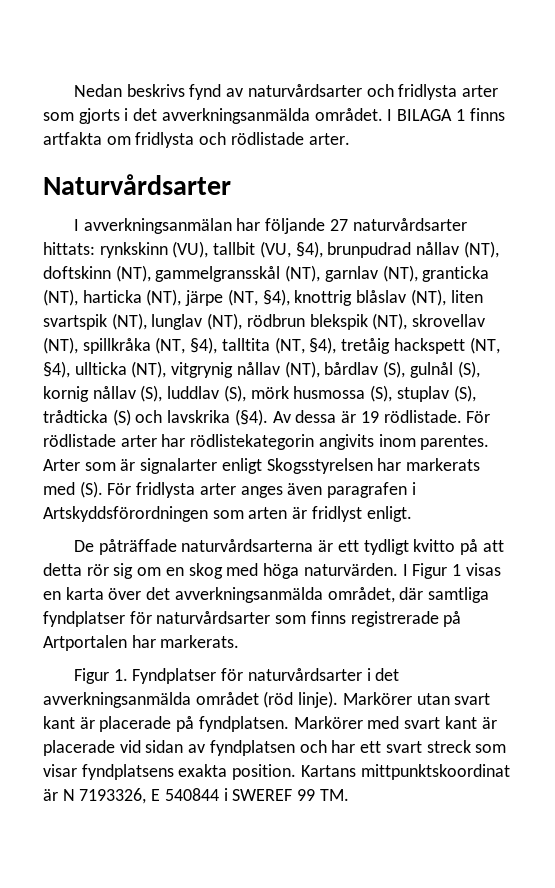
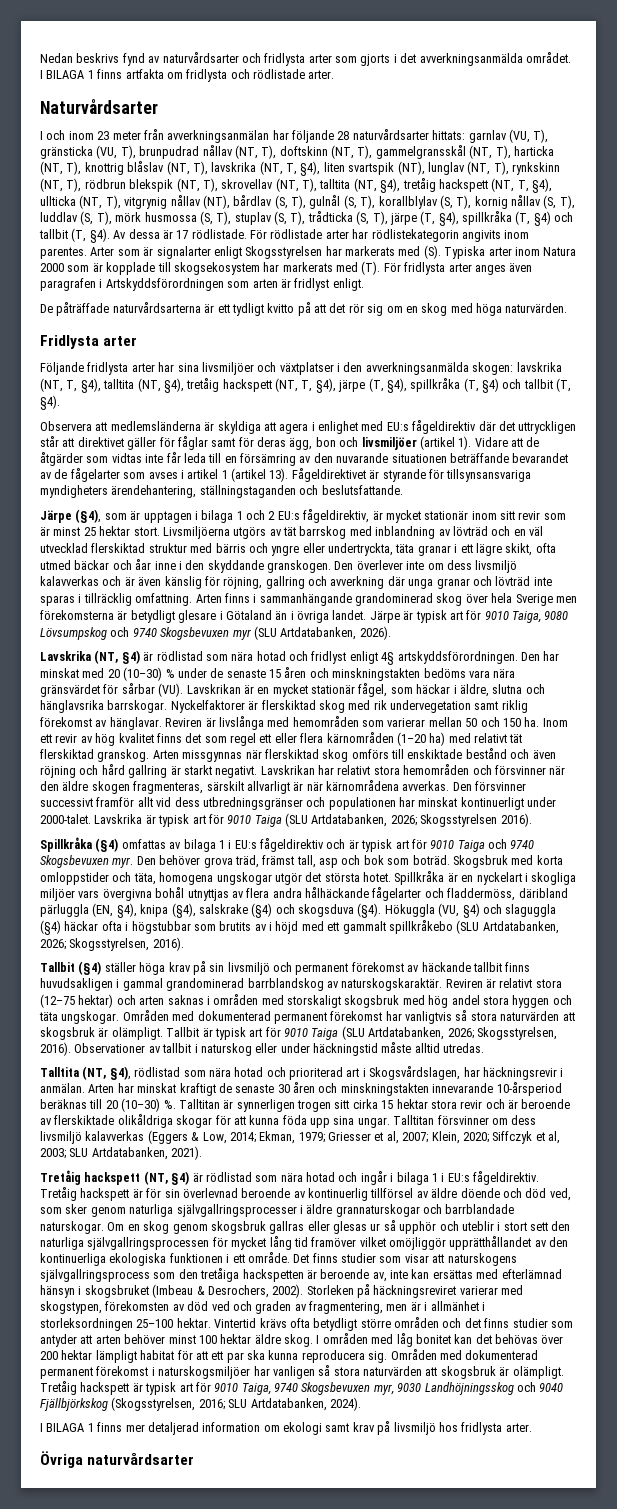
(79, 225) none -> [46,129,164,140] och inom 23 meter från
[329,219,348,231] 27 -> [337,131,350,140] 28
[99,241,499,258] [43,265,490,282] [43,289,483,306] [43,313,486,330] [43,337,500,354] rynkskinn (VU), tallbit (VU, §4), brunpudrad nållav (NT), doftskinn (NT), gammelgransskål (NT), garnlav (NT), granticka (NT), harticka (NT), järpe (NT, §4), knottrig blåslav (NT), liten svartspik (NT), lunglav (NT), rödbrun blekspik (NT), skrovellav (NT), spillkråka (NT, §4), talltita (NT, §4), tretåig hackspett (NT, -> [468,129,549,143] [40,145,554,159] [40,161,560,176] [40,178,529,193] garnlav (VU, T), gränsticka (VU, T), brunpudrad nållav (NT, T), doftskinn (NT, T), gammelgransskål (NT, T), harticka (NT, T), knottrig blåslav (NT, T), lavskrika (NT, T, §4), liten svartspik (NT), lunglav (NT, T), rynkskinn (NT, T), rödbrun blekspik (NT, T), skrovellav (NT, T), talltita (NT, §4), tretåig hackspett (NT, T,
[131,361,167,378] (NT), -> [79,195,121,209] (NT, T),
[383,361,480,378] [43,385,476,402] [43,409,268,426] (S), gulnål (S), kornig nållav (S), luddlav (S), mörk husmossa (S), stuplav (S), trådticka (S) och lavskrika (§4). -> [274,195,575,209] [40,211,574,226] [39,228,110,243] (S, T), gulnål (S, T), korallblylav (S, T), kornig nållav (S, T), luddlav (S, T), mörk husmossa (S, T), stuplav (S, T), trådticka (S, T), järpe (T, §4), spillkråka (T, §4) och tallbit (T, §4).
[360,411,379,423] 19 -> [176,230,189,239] 17
(103, 489) none -> [444,246,577,259] [40,261,381,275] Typiska arter inom Natura 2000 som är kopplade till skogsekosystem har markerats med (T).
[43,563,82,576] detta -> [329,303,346,313] det
[402,563,501,579] [43,587,490,603] [43,611,462,627] [43,635,240,651] [73,668,400,684] [43,691,491,708] [43,716,497,732] [43,740,507,756] [43,764,510,780] [43,788,349,804] I Figur 1 visas en karta över det avverkningsanmälda området, där samtliga fyndplatser för naturvårdsarter som finns registrerade på Artportalen har markerats. // Figur 1. Fyndplatser för naturvårdsarter i det avverkningsanmälda området (röd linje). Markörer utan svart kant är placerade på fyndplatsen. Markörer med svart kant är placerade vid sidan av fyndplatsen och har ett svart streck som visar fyndplatsens exakta position. Kartans mittpunktskoordinat är N 7193326, E 540844 i SWEREF 99 TM. -> [40,335,138,349] [40,362,562,375] [40,378,572,393] [40,395,60,410] [40,420,577,434] [40,436,540,450] [40,452,569,466] [40,468,532,482] [40,485,403,498] [40,509,566,523] [40,526,543,539] [40,543,556,556] [40,559,518,573] [40,576,552,589] [40,593,577,606] [40,610,569,623] [40,626,391,640] [40,650,560,665] [40,667,516,681] [40,683,545,697] [40,700,528,713] [40,716,568,730] [40,732,523,746] [40,748,556,762] [40,764,566,778] [40,780,527,794] [40,797,557,810] [40,813,532,827] [40,837,535,852] [40,855,563,868] [40,871,577,885] [40,887,568,901] [40,903,557,918] [40,920,559,935] [40,937,184,951] [40,961,531,975] [40,978,562,991] [40,994,572,1008] [39,1010,575,1024] [40,1026,557,1040] [40,1042,485,1056] [40,1066,564,1080] [40,1082,562,1096] [40,1098,571,1112] [40,1114,537,1128] [40,1130,560,1144] [40,1146,203,1160] [40,1170,539,1185] [40,1187,571,1201] [40,1204,515,1217] [40,1220,571,1234] [40,1236,569,1250] [40,1252,517,1266] [40,1268,562,1282] [40,1284,524,1298] [40,1301,485,1314] [40,1317,573,1331] [40,1333,564,1347] [40,1349,539,1363] [40,1365,564,1379] [40,1381,564,1395] [40,1397,361,1411] [40,1421,532,1435] [40,1451,195,1468] // Fridlysta arter // Följande fridlysta arter har sina livsmiljöer och växtplatser i den avverkningsanmälda skogen: lavskrika (NT, T, §4), talltita (NT, §4), tretåig hackspett (NT, T, §4), järpe (T, §4), spillkråka (T, §4) och tallbit (T, §4). // Observera att medlemsländerna är skyldiga att agera i enlighet med EU:s fågeldirektiv där det uttryckligen står att direktivet gäller för fåglar samt för deras ägg, bon och livsmiljöer (artikel 1). Vidare att de åtgärder som vidtas inte får leda till en försämring av den nuvarande situationen beträffande bevarandet av de fågelarter som avses i artikel 1 (artikel 13). Fågeldirektivet är styrande för tillsynsansvariga myndigheters ärendehantering, ställningstaganden och beslutsfattande. // Järpe (§4), som är upptagen i bilaga 1 och 2 EU:s fågeldirektiv, är mycket stationär inom sitt revir som är minst 25 hektar stort. Livsmiljöerna utgörs av tät barrskog med inblandning av lövträd och en väl utvecklad flerskiktad struktur med bärris och yngre eller undertryckta, täta granar i ett lägre skikt, ofta utmed bäckar och åar inne i den skyddande granskogen. Den överlever inte om dess livsmiljö kalavverkas och är även känslig för röjning, gallring och avverkning där unga granar och lövträd inte sparas i tillräcklig omfattning. Arten finns i sammanhängande grandominerad skog över hela Sverige men förekomsterna är betydligt glesare i Götaland än i övriga landet. Järpe är typisk art för 9010 Taiga, 9080 Lövsumpskog och 9740 Skogsbevuxen myr (SLU Artdatabanken, 2026). // Lavskrika (NT, §4) är rödlistad som nära hotad och fridlyst enligt 4§ artskyddsförordningen. Den har minskat med 20 (10–30) % under de senaste 15 åren och minskningstakten bedöms vara nära gränsvärdet för sårbar (VU). Lavskrikan är en mycket stationär fågel, som häckar i äldre, slutna och hänglavsrika barrskogar. Nyckelfaktorer är flerskiktad skog med rik undervegetation samt riklig förekomst av hänglavar. Reviren är livslånga med hemområden som varierar mellan 50 och 150 ha. Inom ett revir av hög kvalitet finns det som regel ett eller flera kärnområden (1–20 ha) med relativt tät flerskiktad granskog. Arten missgynnas när flerskiktad skog omförs till enskiktade bestånd och även röjning och hård gallring är starkt negativt. Lavskrikan har relativt stora hemområden och försvinner när den äldre skogen fragmenteras, särskilt allvarligt är när kärnområdena avverkas. Den försvinner successivt framför allt vid dess utbredningsgränser och populationen har minskat kontinuerligt under 2000-talet. Lavskrika är typisk art för 9010 Taiga (SLU Artdatabanken, 2026; Skogsstyrelsen 2016). // Spillkråka (§4) omfattas av bilaga 1 i EU:s fågeldirektiv och är typisk art för 9010 Taiga och 9740 Skogsbevuxen myr. Den behöver grova träd, främst tall, asp och bok som boträd. Skogsbruk med korta omloppstider och täta, homogena ungskogar utgör det största hotet. Spillkråka är en nyckelart i skogliga miljöer vars övergivna bohål utnyttjas av flera andra hålhäckande fågelarter och fladdermöss, däribland pärluggla (EN, §4), knipa (§4), salskrake (§4) och skogsduva (§4). Hökuggla (VU, §4) och slaguggla (§4) häckar ofta i högstubbar som brutits av i höjd med ett gammalt spillkråkebo (SLU Artdatabanken, 2026; Skogsstyrelsen, 2016). // Tallbit (§4) ställer höga krav på sin livsmiljö och permanent förekomst av häckande tallbit finns huvudsakligen i gammal grandominerad barrblandskog av naturskogskaraktär. Reviren är relativt stora (12–75 hektar) och arten saknas i områden med storskaligt skogsbruk med hög andel stora hyggen och täta ungskogar. Områden med dokumenterad permanent förekomst har vanligtvis så stora naturvärden att skogsbruk är olämpligt. Tallbit är typisk art för 9010 Taiga (SLU Artdatabanken, 2026; Skogsstyrelsen, 2016). Observationer av tallbit i naturskog eller under häckningstid måste alltid utredas. // Talltita (NT, §4), rödlistad som nära hotad och prioriterad art i Skogsvårdslagen, har häckningsrevir i anmälan. Arten har minskat kraftigt de senaste 30 åren och minskningstakten innevarande 10-årsperiod beräknas till 20 (10–30) %. Talltitan är synnerligen trogen sitt cirka 15 hektar stora revir och är beroende av flerskiktade olikåldriga skogar för att kunna föda upp sina ungar. Talltitan försvinner om dess livsmiljö kalavverkas (Eggers & Low, 2014; Ekman, 1979; Griesser et al, 2007; Klein, 2020; Siffczyk et al, 2003; SLU Artdatabanken, 2021). // Tretåig hackspett (NT, §4) är rödlistad som nära hotad och ingår i bilaga 1 i EU:s fågeldirektiv. Tretåig hackspett är för sin överlevnad beroende av kontinuerlig tillförsel av äldre döende och död ved, som sker genom naturliga självgallringsprocesser i äldre grannaturskogar och barrblandade naturskogar. Om en skog genom skogsbruk gallras eller glesas ur så upphör och uteblir i stort sett den naturliga självgallringsprocessen för mycket lång tid framöver vilket omöjliggör upprätthållandet av den kontinuerliga ekologiska funktionen i ett område. Det finns studier som visar att naturskogens självgallringsprocess som den tretåiga hackspetten är beroende av, inte kan ersättas med efterlämnad hänsyn i skogsbruket (Imbeau & Desrochers, 2002). Storleken på häckningsreviret varierar med skogstypen, förekomsten av död ved och graden av fragmentering, men är i allmänhet i storleksordningen 25–100 hektar. Vintertid krävs ofta betydligt större områden och det finns studier som antyder att arten behöver minst 100 hektar äldre skog. I områden med låg bonitet kan det behövas över 200 hektar lämpligt habitat för att ett par ska kunna reproducera sig. Områden med dokumenterad permanent förekomst i naturskogsmiljöer har vanligen så stora naturvärden att skogsbruk är olämpligt. Tretåig hackspett är typisk art för 9010 Taiga, 9740 Skogsbevuxen myr, 9030 Landhöjningsskog och 9040 Fjällbjörkskog (Skogsstyrelsen, 2016; SLU Artdatabanken, 2024). // I BILAGA 1 finns mer detaljerad information om ekologi samt krav på livsmiljö hos fridlysta arter. // Övriga naturvårdsarter

